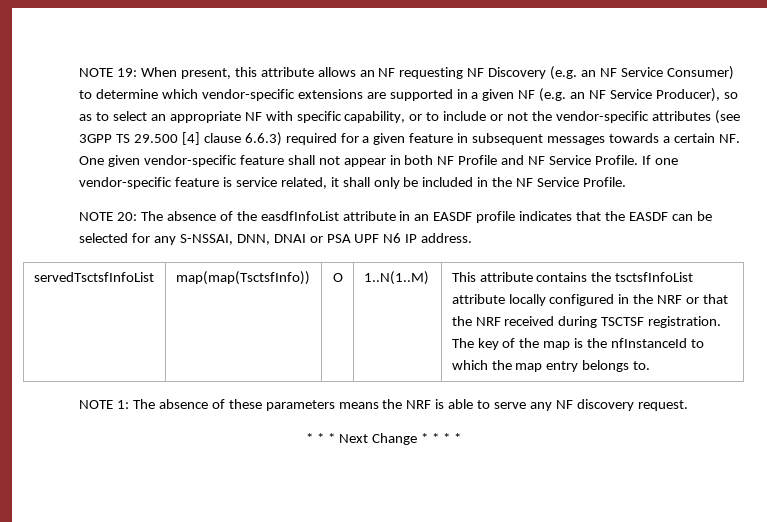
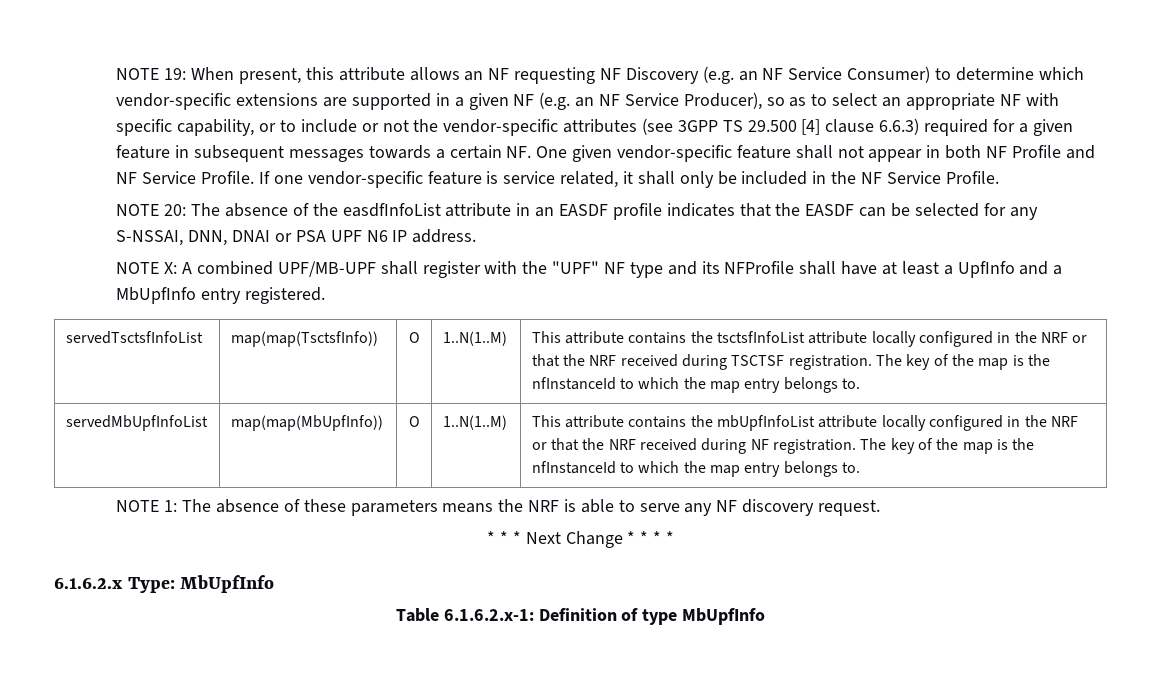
(473, 238) none -> [116,261,1063,278] [116,287,326,304] // NOTE X: A combined UPF/MB-UPF shall register with the "UPF" NF type and its NFProfile shall have at least a UpfInfo and a MbUpfInfo entry registered.
(651, 365) none -> [65,415,208,431] [230,415,383,431] [408,416,420,427] [442,415,507,430] [531,415,1079,431] [531,438,1035,454] [531,461,861,477] // servedMbUpfInfoList | map(map(MbUpfInfo)) | O | 1..N(1..M) | This attribute contains the mbUpfInfoList attribute locally configured in the NRF or that the NRF received during NF registration. The key of the map is the nfInstanceId to which the map entry belongs to.
(461, 438) none -> [54,575,275,593] [395,608,766,625] // 6.1.6.2.x Type: MbUpfInfo // Table 6.1.6.2.x-1: Definition of type MbUpfInfo

